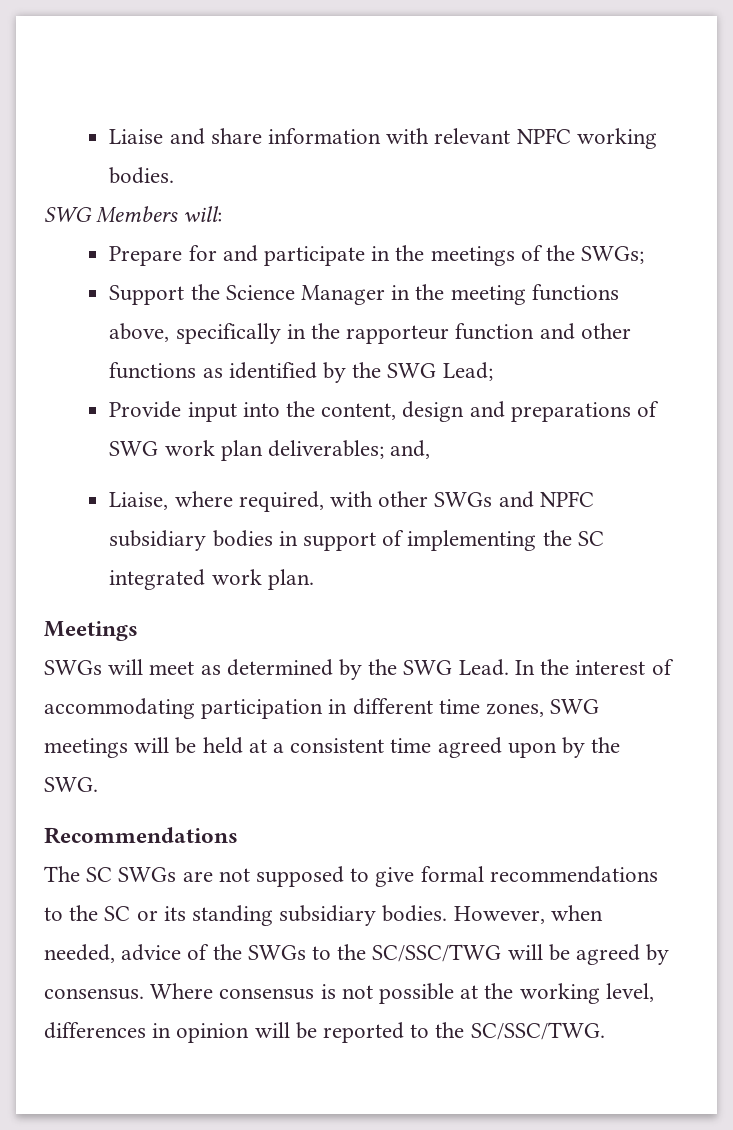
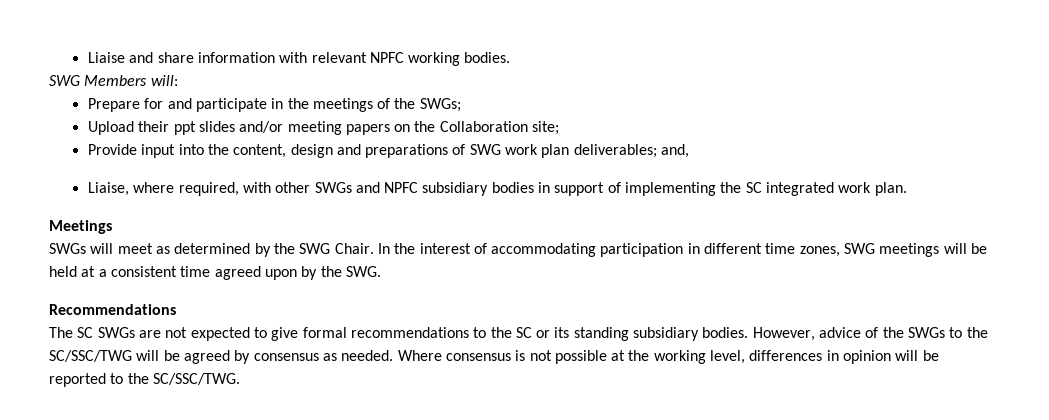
[109,284,619,305] [109,323,631,344] [109,362,493,383] Support the Science Manager in the meeting functions above, specifically in the rapporteur function and other functions as identified by the SWG Lead; -> [87,121,560,135] Upload their ppt slides and/or meeting papers on the Collaboration site;
[458,659,509,676] Lead. -> [334,243,374,254] Chair.
[256,866,345,887] supposed -> [190,327,250,341] expected
[550,905,603,921] [44,944,115,963] when needed, -> (815, 334) none
[44,988,144,1000] consensus. -> [253,350,394,361] consensus as needed.

